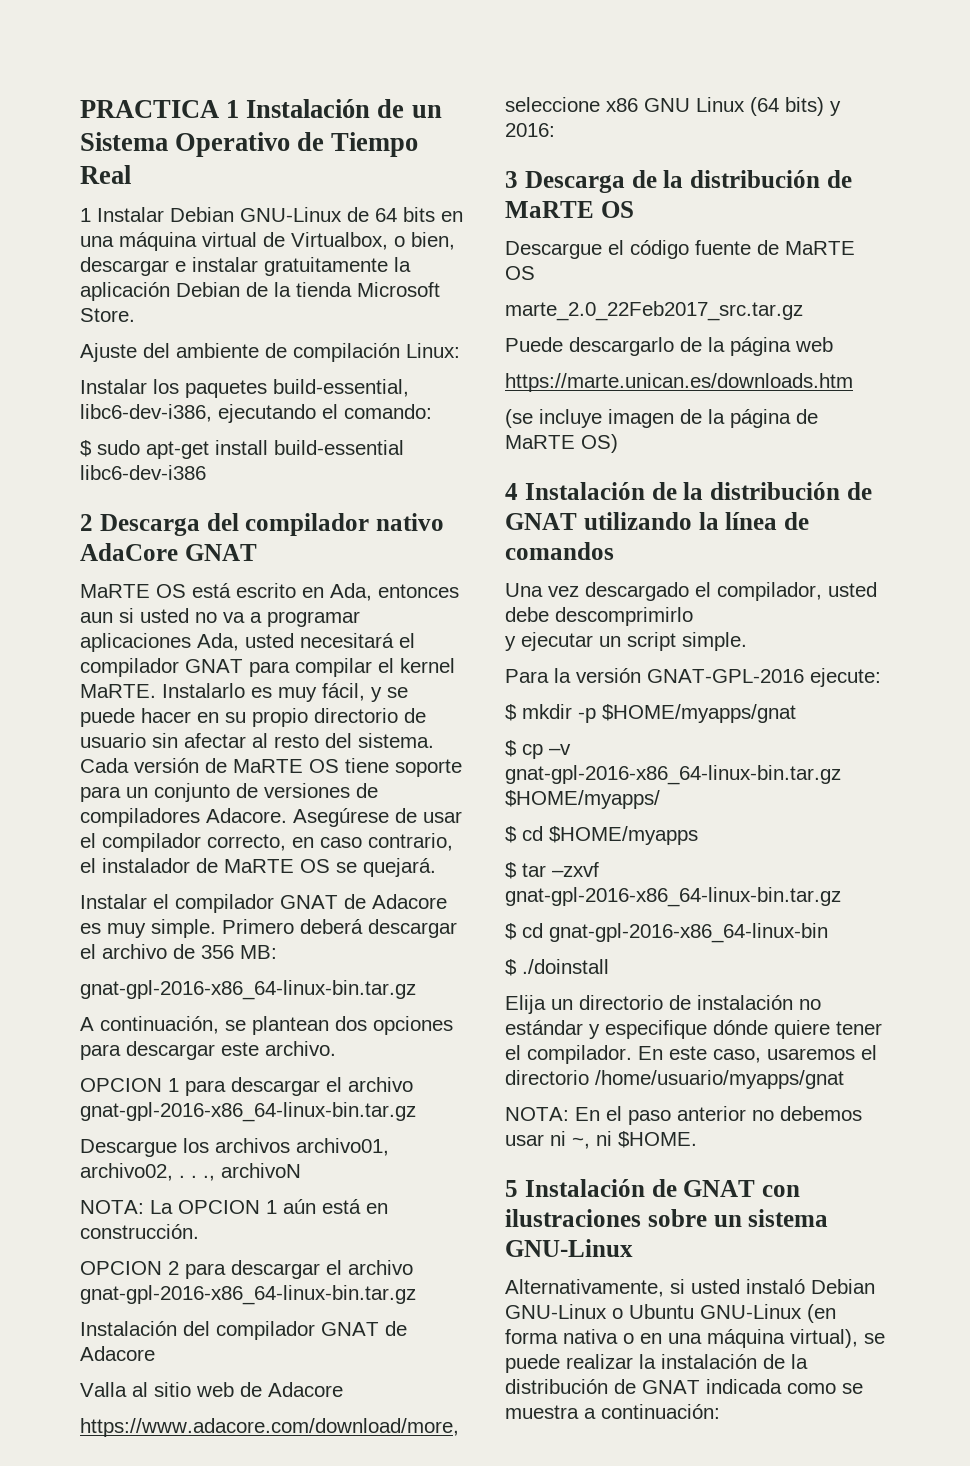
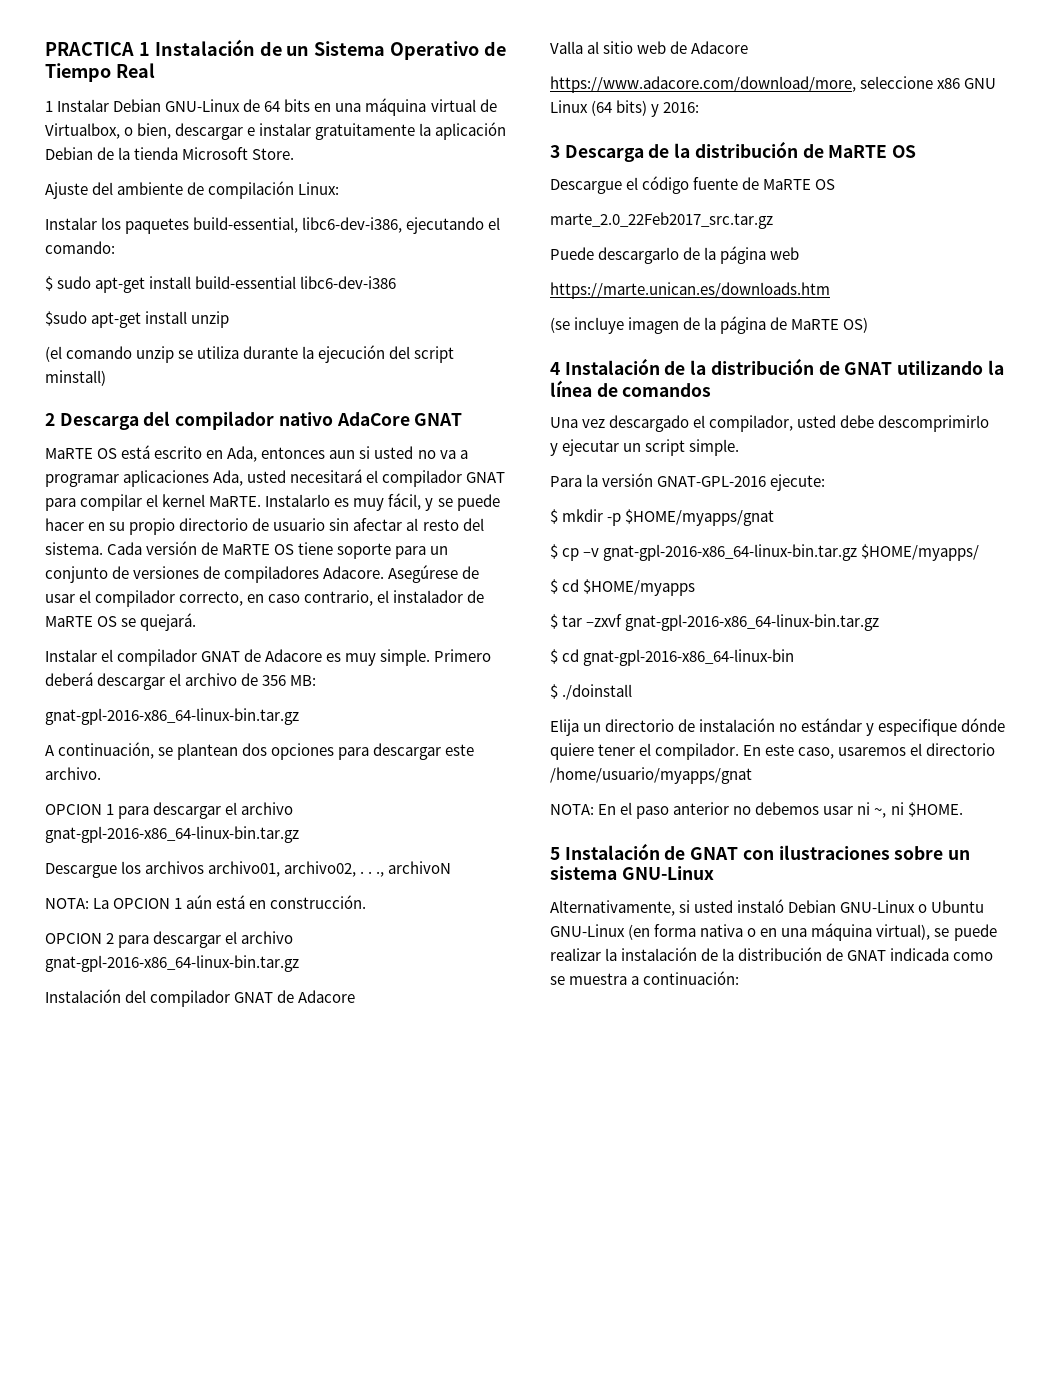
(206, 472) none -> [45,311,230,328] [45,345,455,363] [45,370,106,386] // $sudo apt-get install unzip // (el comando unzip se utiliza durante la ejecución del script minstall)

